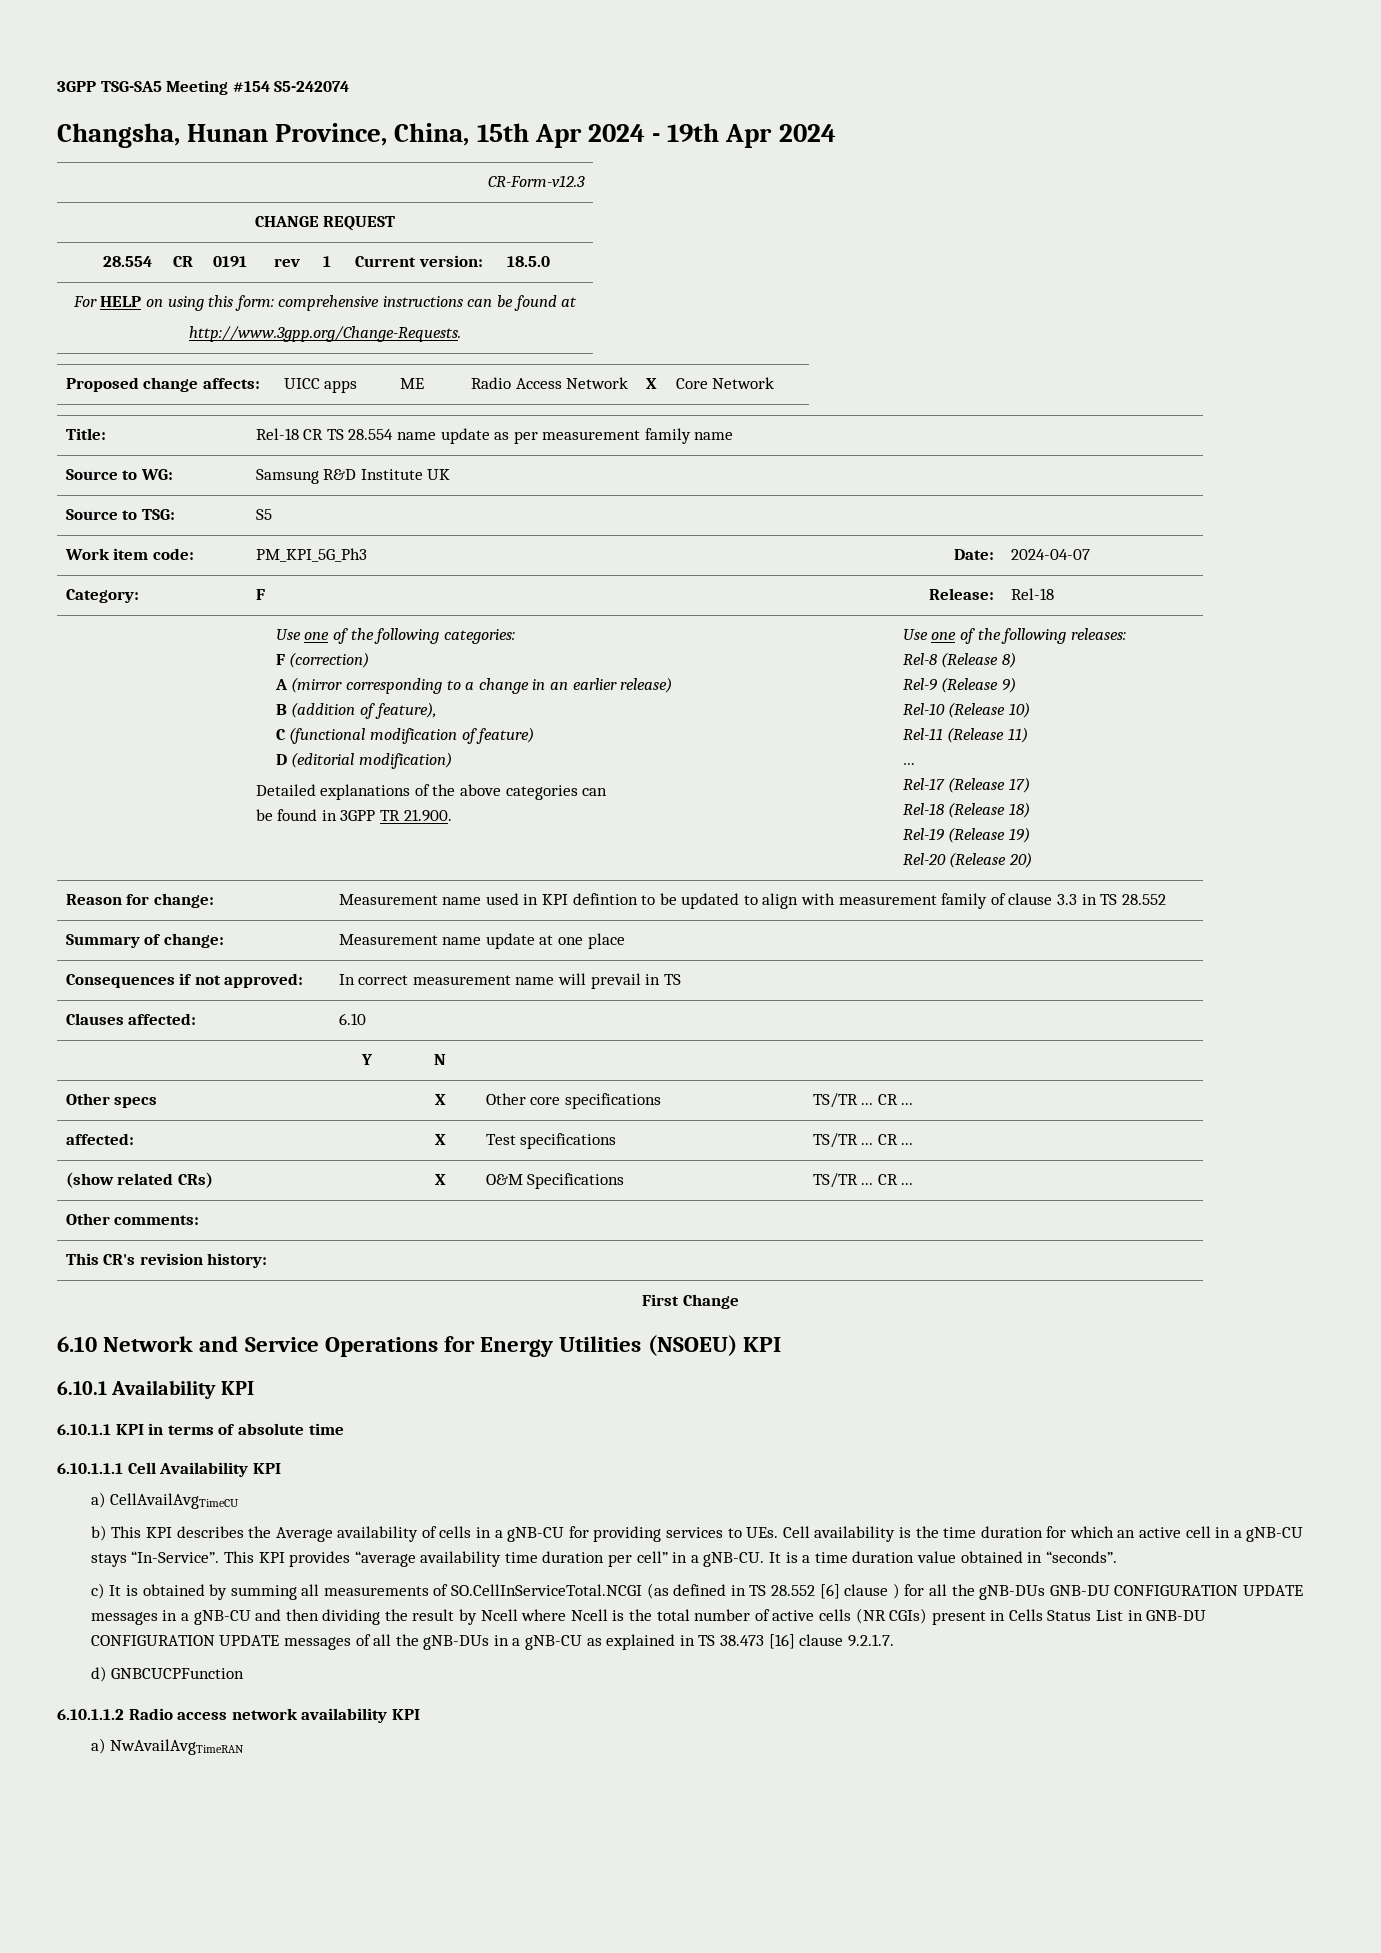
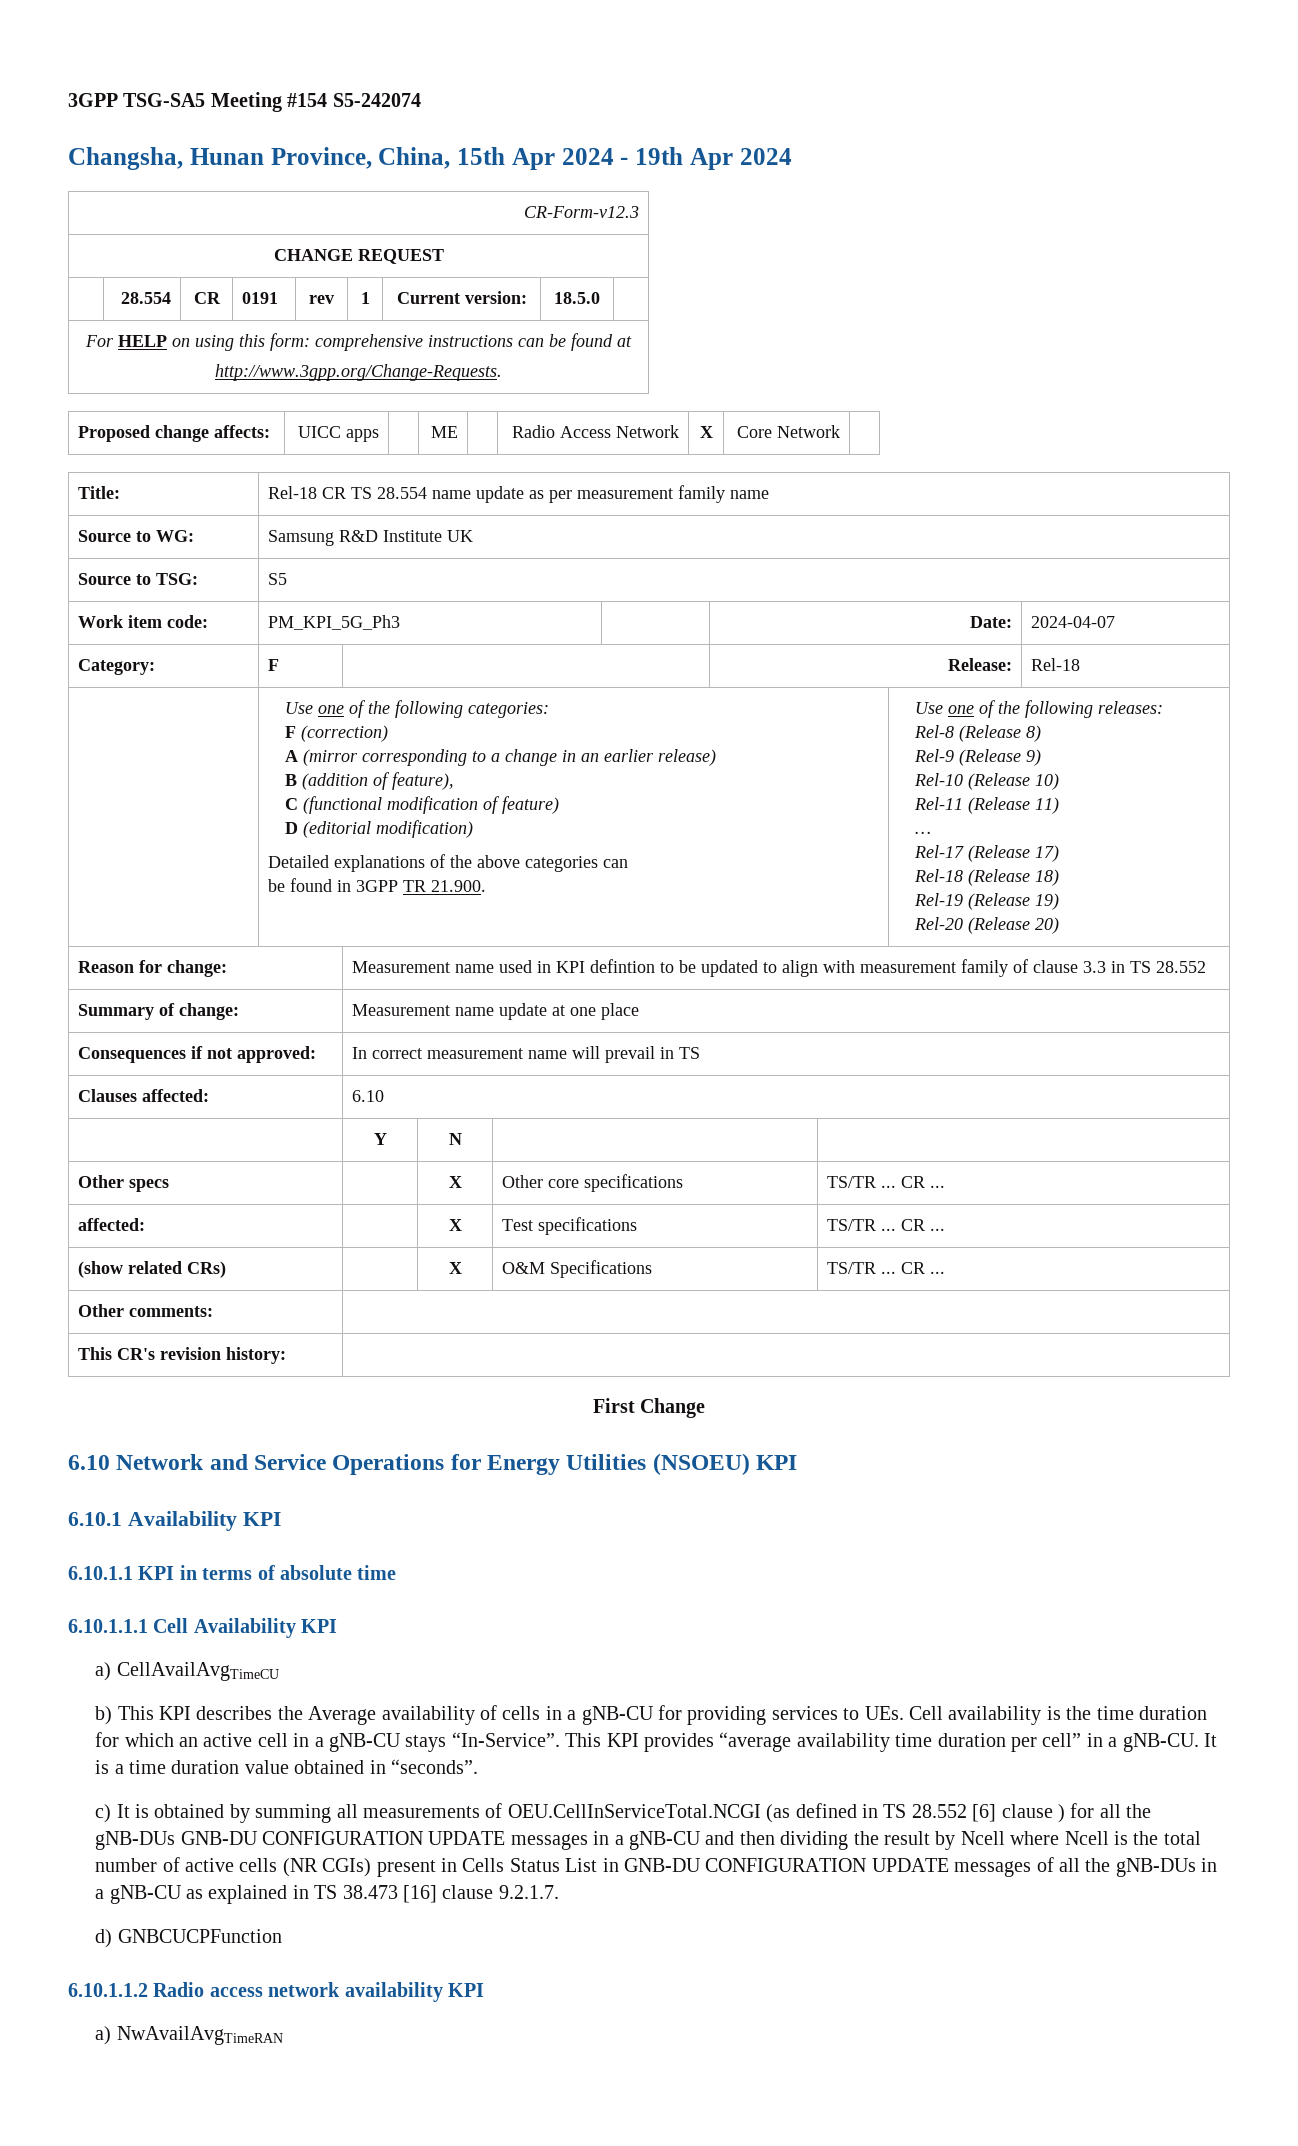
[451,1584,643,1596] SO.CellInServiceTotal.NCGI -> [507,1804,761,1818] OEU.CellInServiceTotal.NCGI

